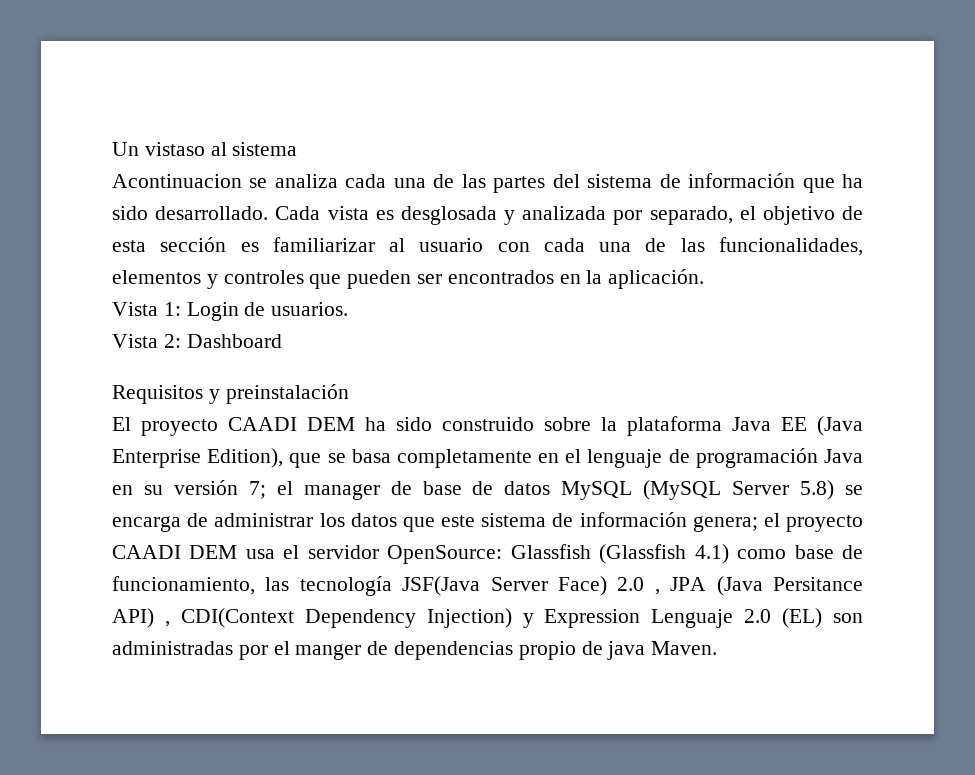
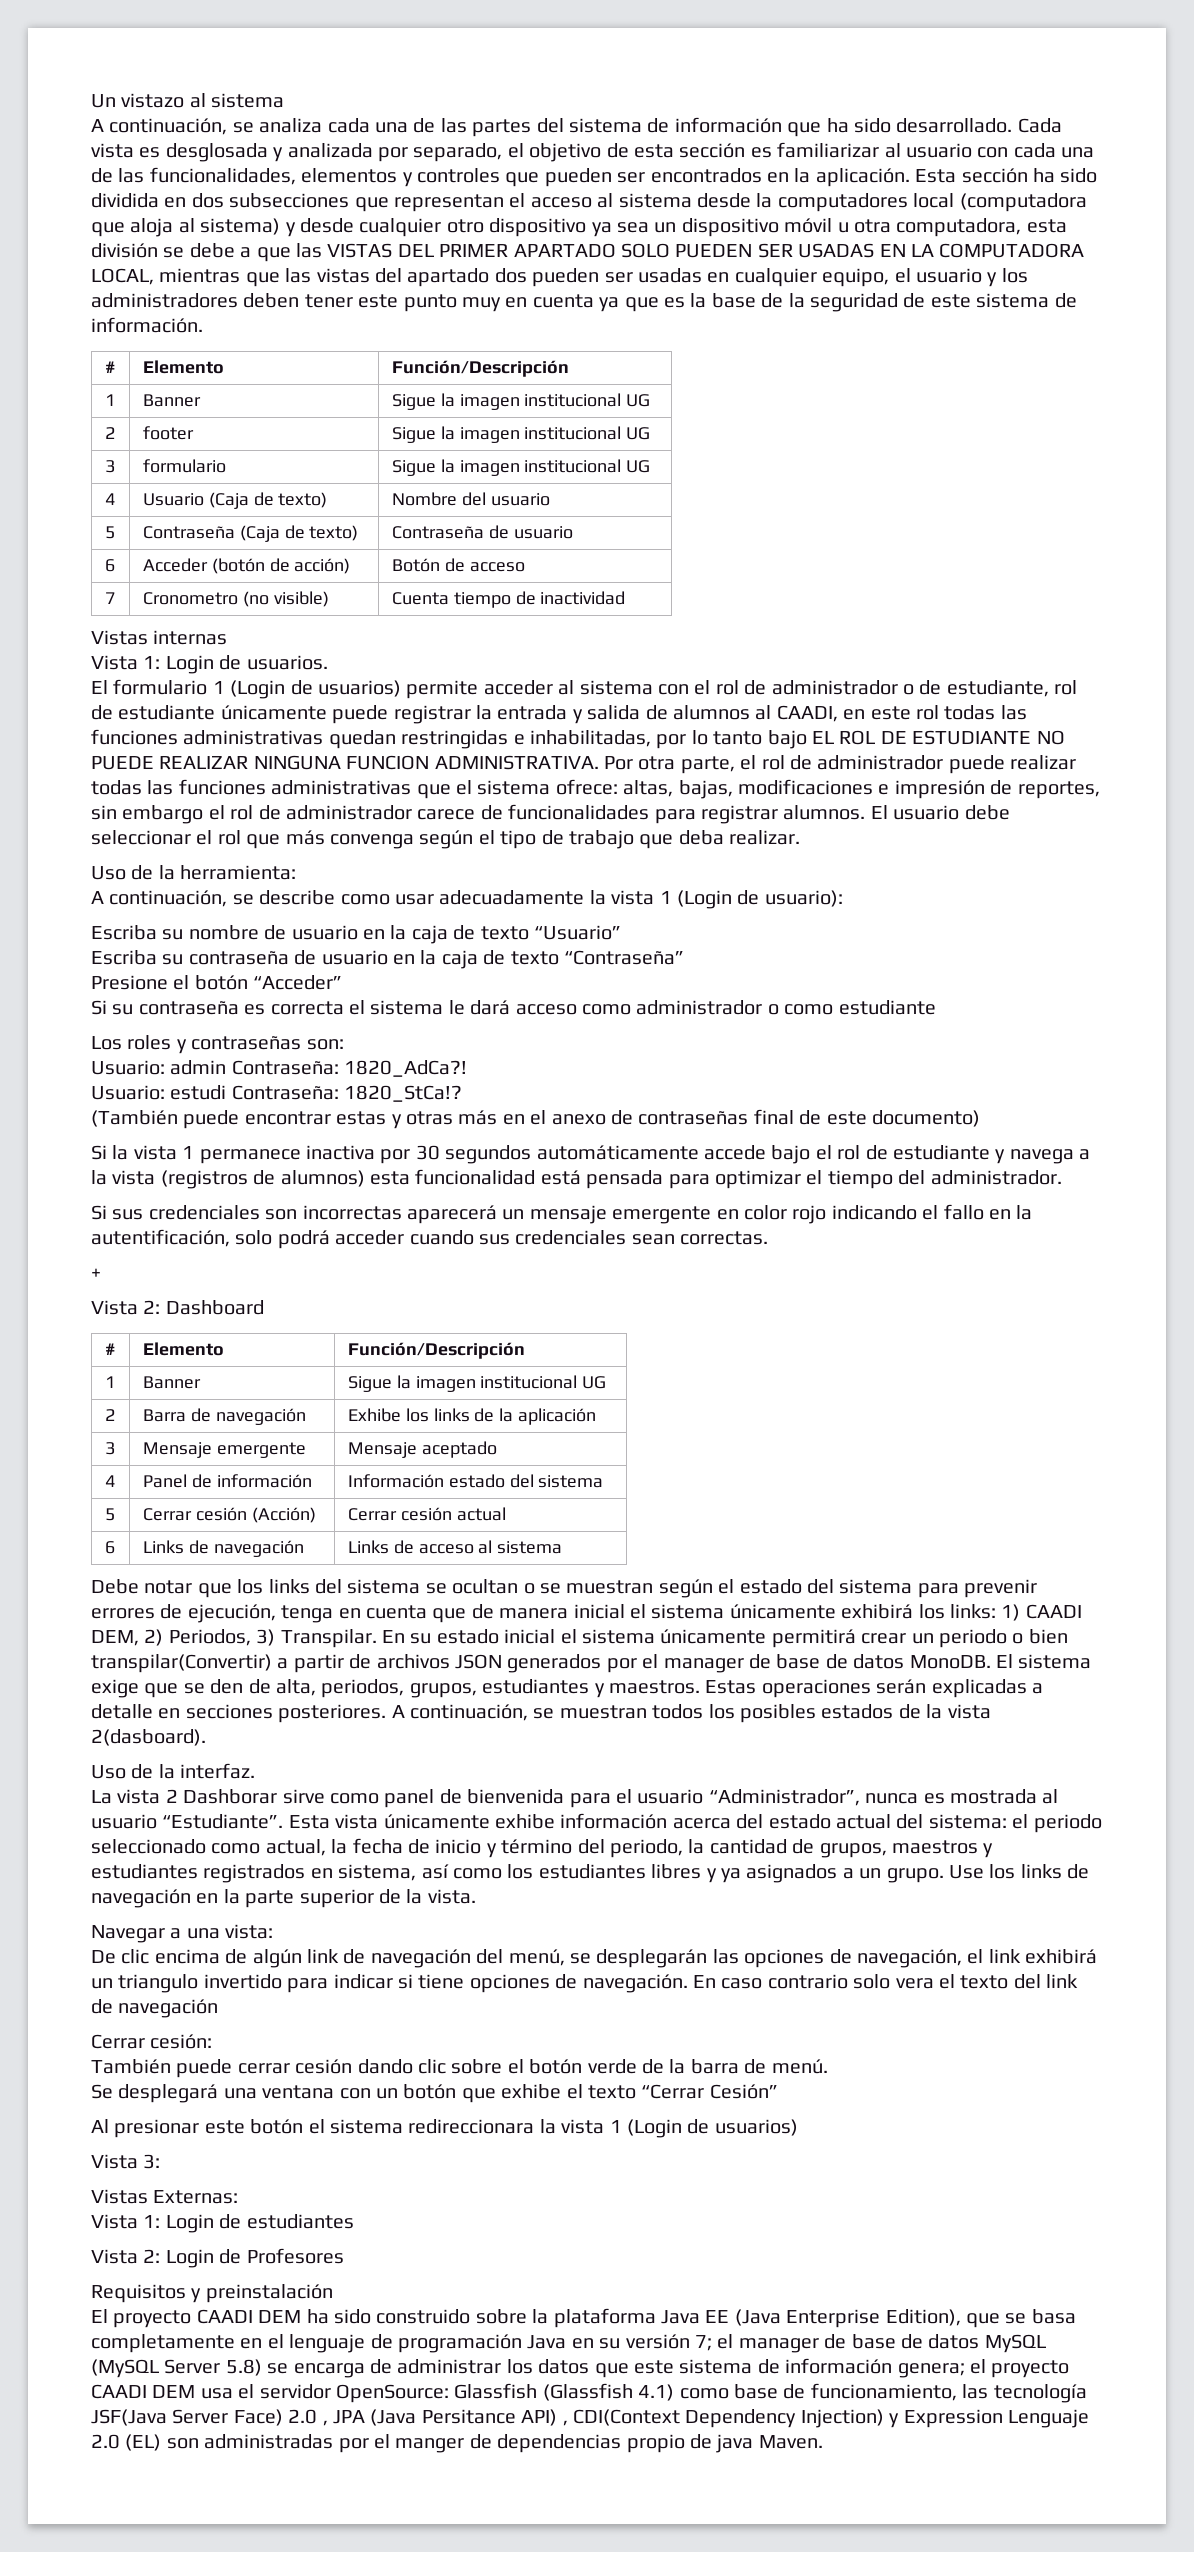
[144,142,298,156] [112,174,242,188] vistaso al sistema // Acontinuacion -> [121,93,285,108] [91,118,228,135] vistazo al sistema // A continuación,
(705, 279) none -> [915,168,1098,183] [91,193,1087,212] [91,218,1067,237] [91,243,1085,262] [91,268,1028,287] [91,293,1077,312] [91,317,203,333] [104,361,115,373] [142,360,224,374] [391,360,569,377] [104,394,115,406] [142,394,201,407] [391,393,651,410] [104,427,115,439] [142,426,194,440] [391,426,651,443] [104,460,115,473] [142,459,226,473] [391,459,651,476] [104,493,115,505] [142,492,328,509] [391,492,550,506] [104,526,115,539] [142,525,359,542] [391,525,573,539] [104,559,115,572] [142,558,351,574] [391,558,525,572] [104,592,115,604] [142,591,329,607] [391,591,626,608] [91,630,228,645] Esta sección ha sido dividida en dos subsecciones que representan el acceso al sistema desde la computadores local (computadora que aloja al sistema) y desde cualquier otro dispositivo ya sea un dispositivo móvil u otra computadora, esta división se debe a que las VISTAS DEL PRIMER APARTADO SOLO PUEDEN SER USADAS EN LA COMPUTADORA LOCAL, mientras que las vistas del apartado dos pueden ser usadas en cualquier equipo, el usuario y los administradores deben tener este punto muy en cuenta ya que es la base de la seguridad de este sistema de información. // # | Elemento | Función/Descripción // 1 | Banner | Sigue la imagen institucional UG // 2 | footer | Sigue la imagen institucional UG // 3 | formulario | Sigue la imagen institucional UG // 4 | Usuario (Caja de texto) | Nombre del usuario // 5 | Contraseña (Caja de texto) | Contraseña de usuario // 6 | Acceder (botón de acción) | Botón de acceso // 7 | Cronometro (no visible) | Cuenta tiempo de inactividad // Vistas internas
[112,334,282,348] Vista 2: Dashboard -> [91,679,1078,699] [91,705,1027,724] [91,729,1065,749] [91,755,1077,774] [91,779,1100,799] [91,804,1010,824] [91,830,801,849] [91,865,297,880] [91,890,843,909] [91,925,621,944] [91,950,684,969] [91,975,343,990] [91,1000,936,1015] [91,1035,344,1054] [91,1060,468,1077] [91,1085,463,1102] [91,1109,980,1129] [91,1145,1091,1164] [91,1169,1062,1189] [91,1204,1033,1224] [91,1229,769,1249] [91,1268,101,1279] [91,1300,264,1315] [104,1343,115,1355] [142,1342,224,1356] [347,1342,525,1359] [104,1376,115,1388] [142,1376,201,1389] [347,1375,607,1392] [104,1409,115,1421] [142,1408,306,1425] [347,1408,597,1425] [104,1442,115,1455] [142,1442,306,1458] [347,1441,497,1458] [104,1475,115,1487] [142,1474,312,1488] [347,1474,604,1488] [104,1508,115,1521] [142,1507,316,1523] [347,1507,506,1521] [104,1541,115,1554] [142,1540,304,1557] [347,1540,563,1554] [91,1579,1038,1598] [91,1604,1082,1623] [91,1629,1068,1648] [91,1654,1092,1673] [91,1679,1043,1698] [91,1704,991,1723] [91,1729,206,1746] [91,1763,256,1779] [91,1789,1059,1808] [91,1813,1102,1833] [91,1838,994,1858] [91,1864,1090,1883] [91,1889,476,1908] [91,1924,274,1943] [91,1949,1098,1968] [91,1974,1079,1993] [91,1999,219,2018] [91,2034,213,2049] [91,2059,828,2078] [91,2084,778,2103] [91,2119,798,2138] [91,2154,161,2169] [91,2189,239,2204] [91,2214,354,2233] [91,2248,344,2268] El formulario 1 (Login de usuarios) permite acceder al sistema con el rol de administrador o de estudiante, rol de estudiante únicamente puede registrar la entrada y salida de alumnos al CAADI, en este rol todas las funciones administrativas quedan restringidas e inhabilitadas, por lo tanto bajo EL ROL DE ESTUDIANTE NO PUEDE REALIZAR NINGUNA FUNCION ADMINISTRATIVA. Por otra parte, el rol de administrador puede realizar todas las funciones administrativas que el sistema ofrece: altas, bajas, modificaciones e impresión de reportes, sin embargo el rol de administrador carece de funcionalidades para registrar alumnos. El usuario debe seleccionar el rol que más convenga según el tipo de trabajo que deba realizar. // Uso de la herramienta: // A continuación, se describe como usar adecuadamente la vista 1 (Login de usuario): // Escriba su nombre de usuario en la caja de texto “Usuario” // Escriba su contraseña de usuario en la caja de texto “Contraseña” // Presione el botón “Acceder” // Si su contraseña es correcta el sistema le dará acceso como administrador o como estudiante // Los roles y contraseñas son: // Usuario: admin Contraseña: 1820_AdCa?! // Usuario: estudi Contraseña: 1820_StCa!? // (También puede encontrar estas y otras más en el anexo de contraseñas final de este documento) // Si la vista 1 permanece inactiva por 30 segundos automáticamente accede bajo el rol de estudiante y navega a la vista (registros de alumnos) esta funcionalidad está pensada para optimizar el tiempo del administrador. // Si sus credenciales son incorrectas aparecerá un mensaje emergente en color rojo indicando el fallo en la autentificación, solo podrá acceder cuando sus credenciales sean correctas. // + // Vista 2: Dashboard // # | Elemento | Función/Descripción // 1 | Banner | Sigue la imagen institucional UG // 2 | Barra de navegación | Exhibe los links de la aplicación // 3 | Mensaje emergente | Mensaje aceptado // 4 | Panel de información | Información estado del sistema // 5 | Cerrar cesión (Acción) | Cerrar cesión actual // 6 | Links de navegación | Links de acceso al sistema // Debe notar que los links del sistema se ocultan o se muestran según el estado del sistema para prevenir errores de ejecución, tenga en cuenta que de manera inicial el sistema únicamente exhibirá los links: 1) CAADI DEM, 2) Periodos, 3) Transpilar. En su estado inicial el sistema únicamente permitirá crear un periodo o bien transpilar(Convertir) a partir de archivos JSON generados por el manager de base de datos MonoDB. El sistema exige que se den de alta, periodos, grupos, estudiantes y maestros. Estas operaciones serán explicadas a detalle en secciones posteriores. A continuación, se muestran todos los posibles estados de la vista 2(dasboard). // Uso de la interfaz. // La vista 2 Dashborar sirve como panel de bienvenida para el usuario “Administrador”, nunca es mostrada al usuario “Estudiante”. Esta vista únicamente exhibe información acerca del estado actual del sistema: el periodo seleccionado como actual, la fecha de inicio y término del periodo, la cantidad de grupos, maestros y estudiantes registrados en sistema, así como los estudiantes libres y ya asignados a un grupo. Use los links de navegación en la parte superior de la vista. // Navegar a una vista: // De clic encima de algún link de navegación del menú, se desplegarán las opciones de navegación, el link exhibirá un triangulo invertido para indicar si tiene opciones de navegación. En caso contrario solo vera el texto del link de navegación // Cerrar cesión: // También puede cerrar cesión dando clic sobre el botón verde de la barra de menú. // Se desplegará una ventana con un botón que exhibe el texto “Cerrar Cesión” // Al presionar este botón el sistema redireccionara la vista 1 (Login de usuarios) // Vista 3: // Vistas Externas: // Vista 1: Login de estudiantes // Vista 2: Login de Profesores

